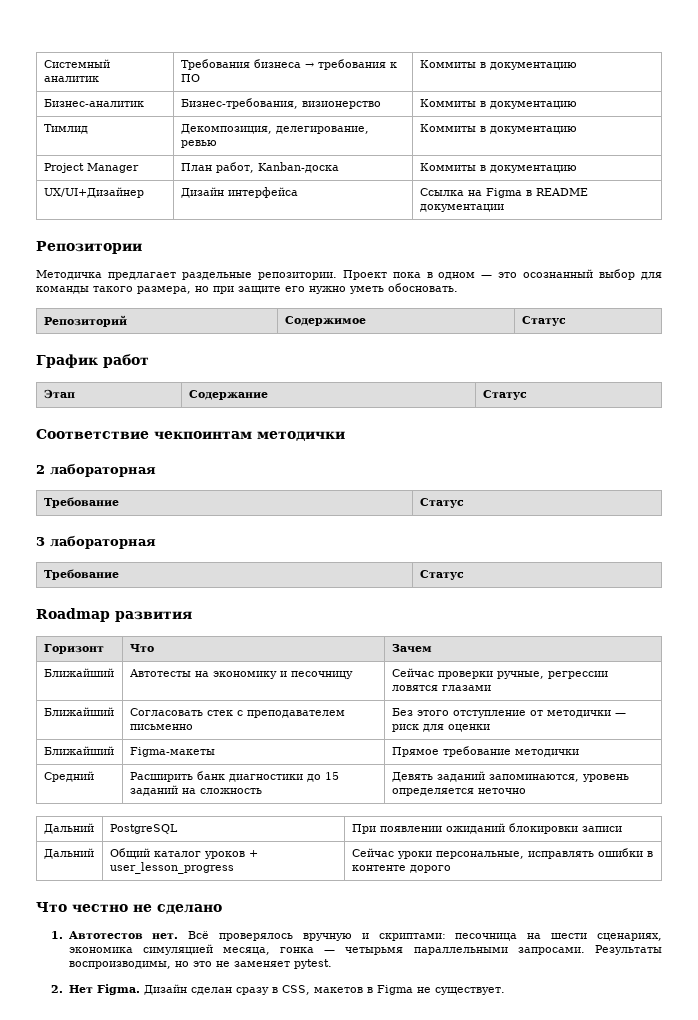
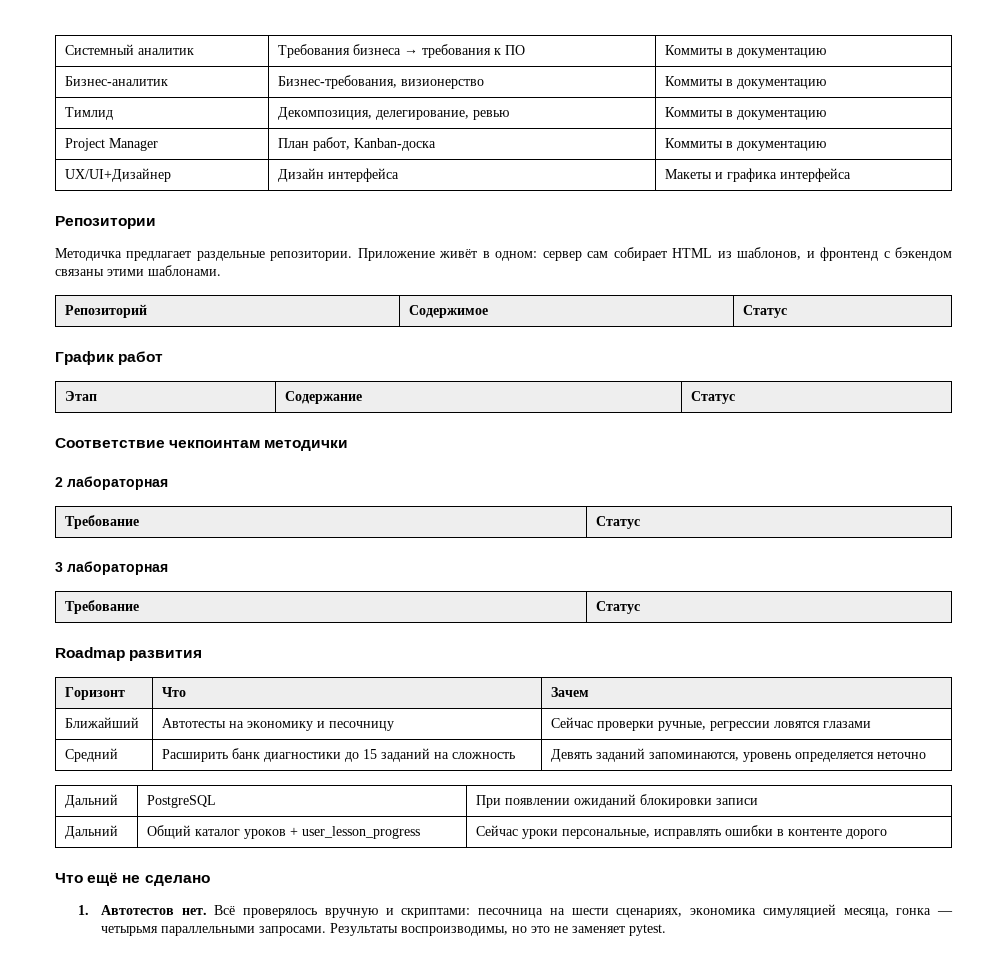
[419,188,588,198] [419,204,504,212] Ссылка на Figma в README документации -> [665,168,852,182] Макеты и графика интерфейса
[342,269,662,280] [36,283,458,294] Проект пока в одном — это осознанный выбор для команды такого размера, но при защите его нужно уметь обосновать. -> [357,247,953,261] [55,265,221,276] Приложение живёт в одном: сервер сам собирает HTML из шаблонов, и фронтенд с бэкендом связаны этими шаблонами.
[43,707,114,716] [129,708,345,718] [129,724,193,730] [391,708,626,718] [391,724,490,732] [43,746,114,755] [129,747,215,757] [391,746,579,757] // Ближайший | Согласовать стек с преподавателем письменно | Без этого отступление от методички — риск для оценки // Ближайший | Figma-макеты | Прямое требование методички -> (872, 724) none
[72,904,128,912] честно -> [87,872,119,886] ещё
[51,984,505,995] // 2. Нет Figma. Дизайн сделан сразу в CSS, макетов в Figma не существует. -> (666, 930) none

